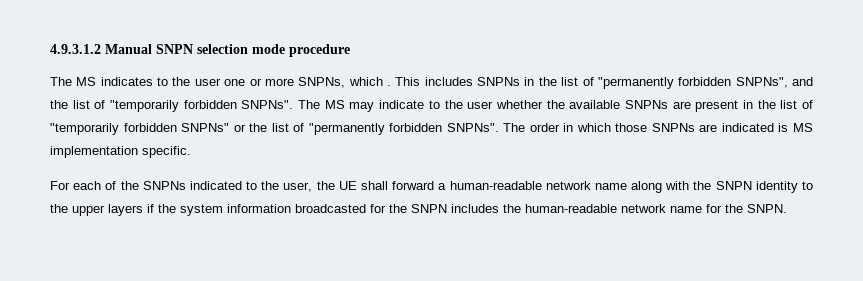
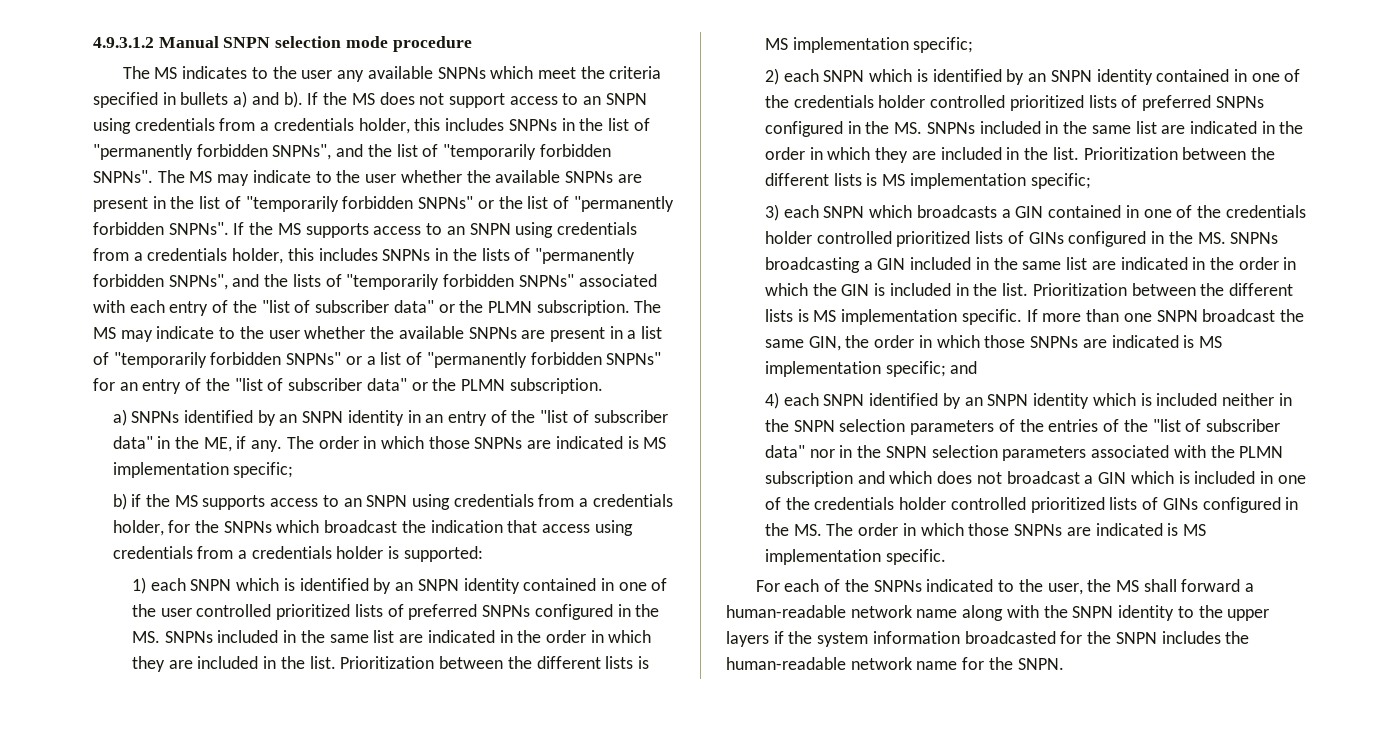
[224,77,421,88] one or more SNPNs, which . This -> [337,66,662,82] [93,91,647,108] [93,118,441,134] any available SNPNs which meet the criteria specified in bullets a) and b). If the MS does not support access to an SNPN using credentials from a credentials holder, this
(499, 127) none -> [233,222,637,238] [93,248,635,264] [93,274,657,290] [93,300,662,316] [93,326,663,342] [93,352,662,368] [93,378,603,394] [112,409,668,426] [112,436,667,452] [112,462,294,478] [112,493,673,510] [112,520,633,536] [112,546,483,562] [131,577,668,594] [131,604,660,620] [131,630,652,643] [131,656,649,672] [764,37,974,53] [764,68,1301,85] [764,95,1264,111] [764,121,1304,137] [764,147,1275,163] [764,173,1091,189] [764,204,1306,221] [764,231,1279,247] [764,257,1297,273] [764,283,1293,296] [764,309,1304,325] [764,335,1222,351] [764,361,978,377] [764,392,1292,409] [764,419,1280,435] [764,445,1284,461] [764,471,1306,487] [764,497,1299,513] [764,523,822,536] If the MS supports access to an SNPN using credentials from a credentials holder, this includes SNPNs in the lists of "permanently forbidden SNPNs", and the lists of "temporarily forbidden SNPNs" associated with each entry of the "list of subscriber data" or the PLMN subscription. The MS may indicate to the user whether the available SNPNs are present in a list of "temporarily forbidden SNPNs" or a list of "permanently forbidden SNPNs" for an entry of the "list of subscriber data" or the PLMN subscription. // a) SNPNs identified by an SNPN identity in an entry of the "list of subscriber data" in the ME, if any. The order in which those SNPNs are indicated is MS implementation specific; // b) if the MS supports access to an SNPN using credentials from a credentials holder, for the SNPNs which broadcast the indication that access using credentials from a credentials holder is supported: // 1) each SNPN which is identified by an SNPN identity contained in one of the user controlled prioritized lists of preferred SNPNs configured in the MS. SNPNs included in the same list are indicated in the order in which they are included in the list. Prioritization between the different lists is MS implementation specific; // 2) each SNPN which is identified by an SNPN identity contained in one of the credentials holder controlled prioritized lists of preferred SNPNs configured in the MS. SNPNs included in the same list are indicated in the order in which they are included in the list. Prioritization between the different lists is MS implementation specific; // 3) each SNPN which broadcasts a GIN contained in one of the credentials holder controlled prioritized lists of GINs configured in the MS. SNPNs broadcasting a GIN included in the same list are indicated in the order in which the GIN is included in the list. Prioritization between the different lists is MS implementation specific. If more than one SNPN broadcast the same GIN, the order in which those SNPNs are indicated is MS implementation specific; and // 4) each SNPN identified by an SNPN identity which is included neither in the SNPN selection parameters of the entries of the "list of subscriber data" nor in the SNPN selection parameters associated with the PLMN subscription and which does not broadcast a GIN which is included in one of the credentials holder controlled prioritized lists of GINs configured in the MS.
[338,181,357,190] UE -> [1116,580,1140,592] MS

